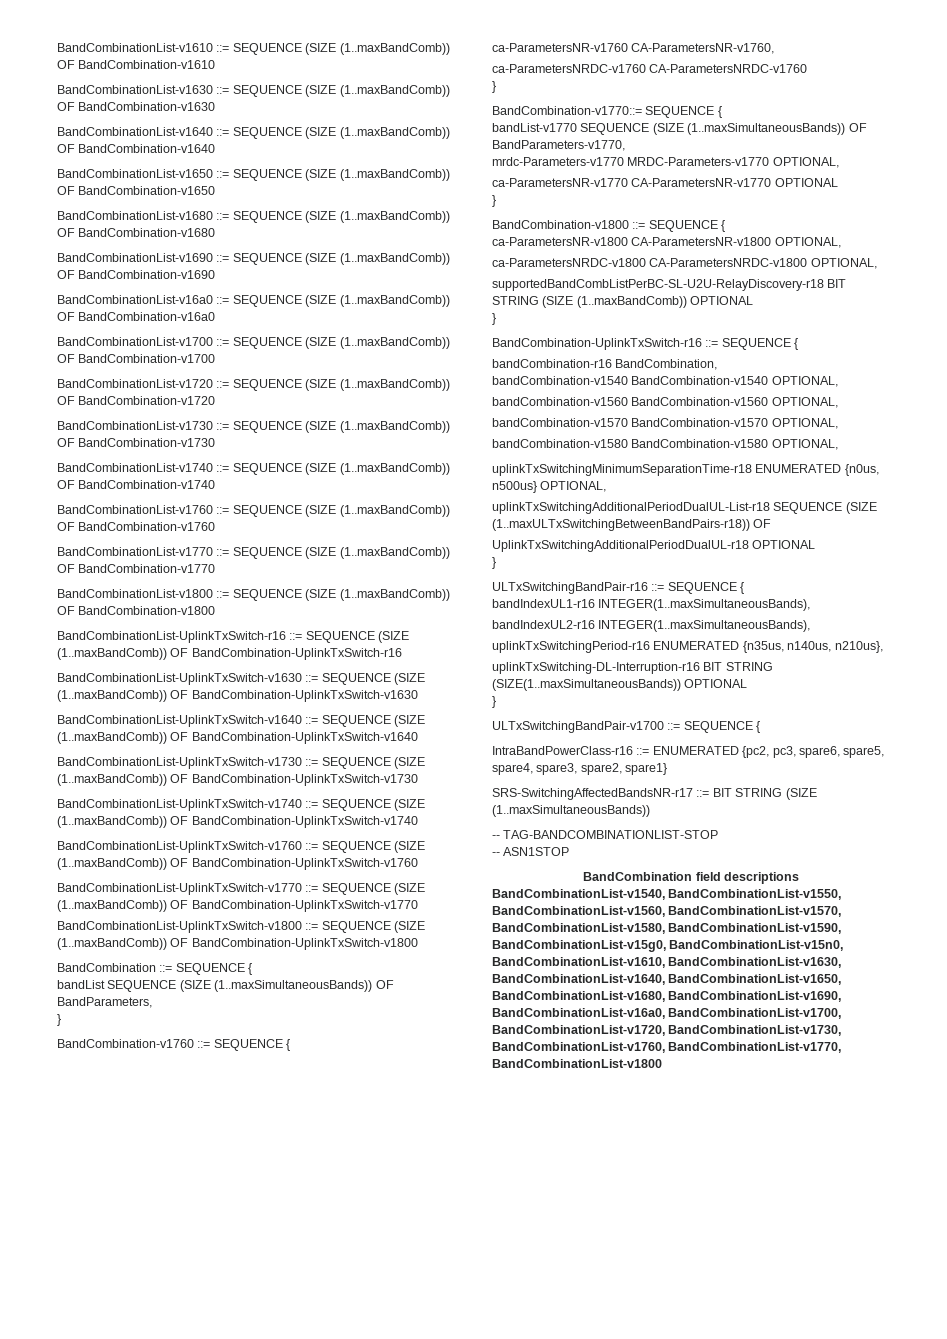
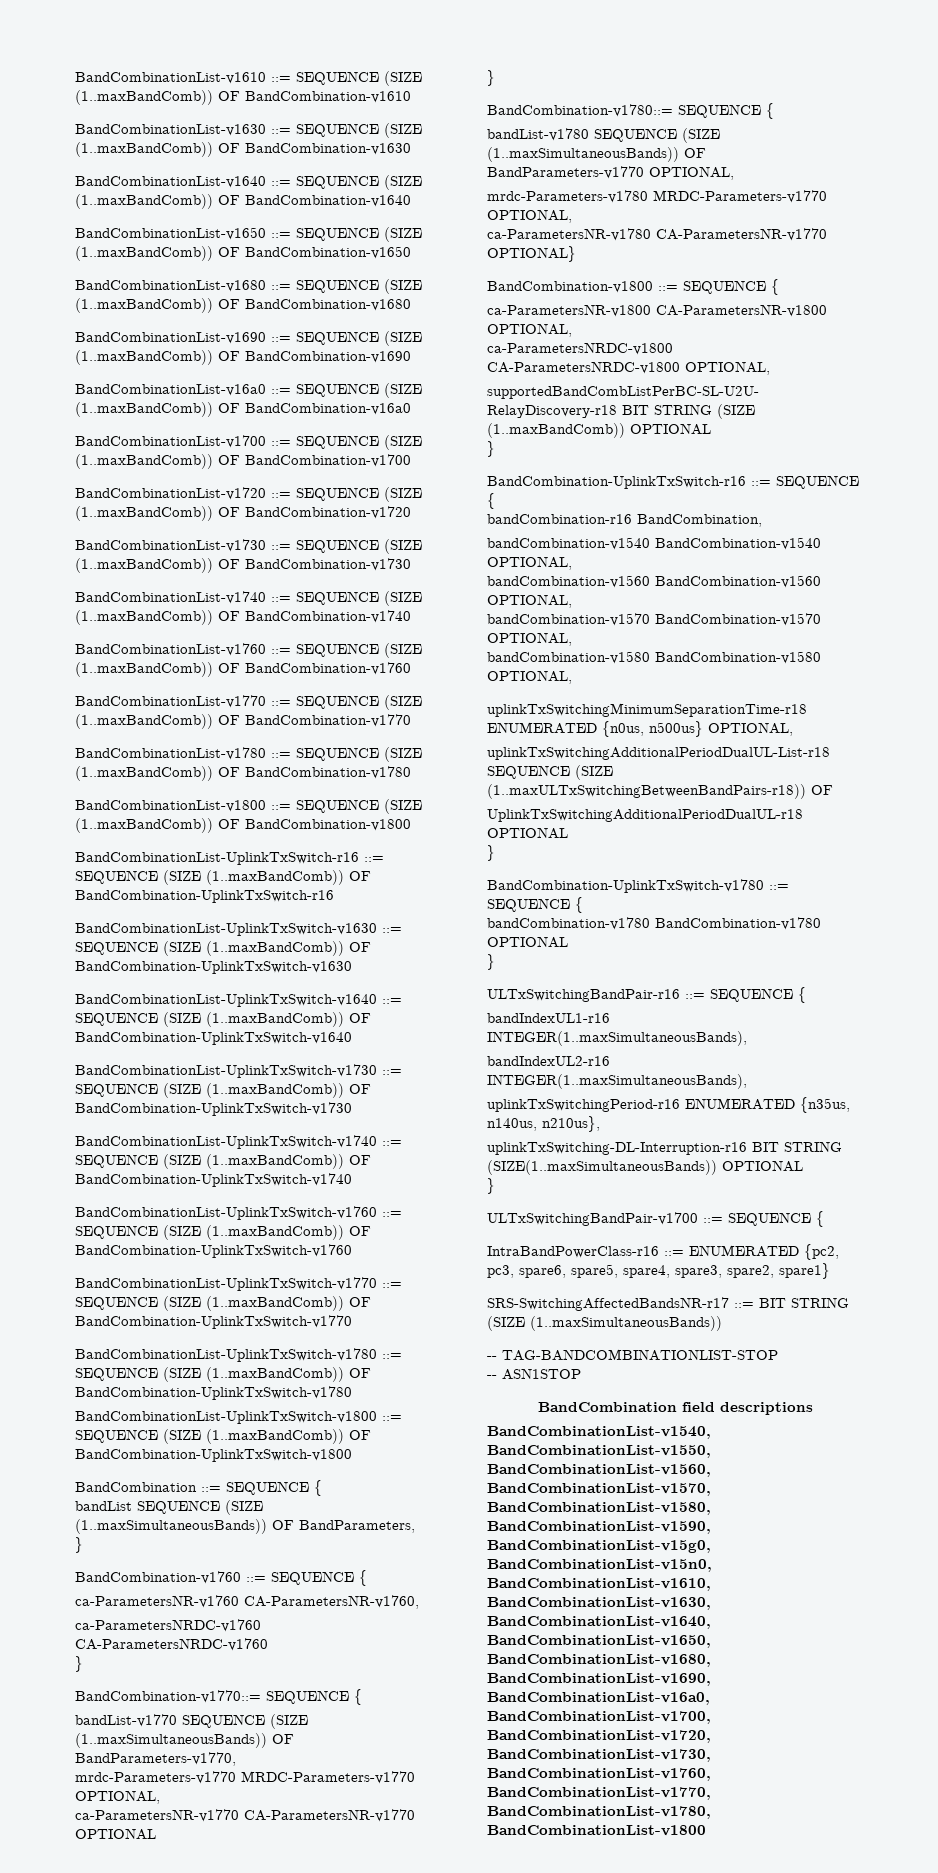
(216, 568) none -> [75,747,422,762] [75,766,411,781] // BandCombinationList-v1780 ::= SEQUENCE (SIZE (1..maxBandComb)) OF BandCombination-v1780
(418, 906) none -> [75,1348,402,1362] [75,1367,371,1382] [75,1386,352,1400] // BandCombinationList-UplinkTxSwitch-v1780 ::= SEQUENCE (SIZE (1..maxBandComb)) OF BandCombination-UplinkTxSwitch-v1780
(496, 201) none -> [487,103,774,119] [487,128,720,143] [487,147,706,162] [487,166,734,180] [487,190,827,203] [487,209,572,223] [487,228,827,241] [487,246,576,262] // BandCombination-v1780::= SEQUENCE { // bandList-v1780 SEQUENCE (SIZE (1..maxSimultaneousBands)) OF BandParameters-v1770 OPTIONAL, // mrdc-Parameters-v1780 MRDC-Parameters-v1770 OPTIONAL, // ca-ParametersNR-v1780 CA-ParametersNR-v1770 OPTIONAL}
(496, 563) none -> [487,879,789,893] [487,897,583,913] [487,917,821,930] [487,936,568,948] [487,954,495,970] // BandCombination-UplinkTxSwitch-v1780 ::= SEQUENCE { // bandCombination-v1780 BandCombination-v1780 OPTIONAL // }
(842, 1047) none -> [487,1806,711,1819] BandCombinationList-v1780,

